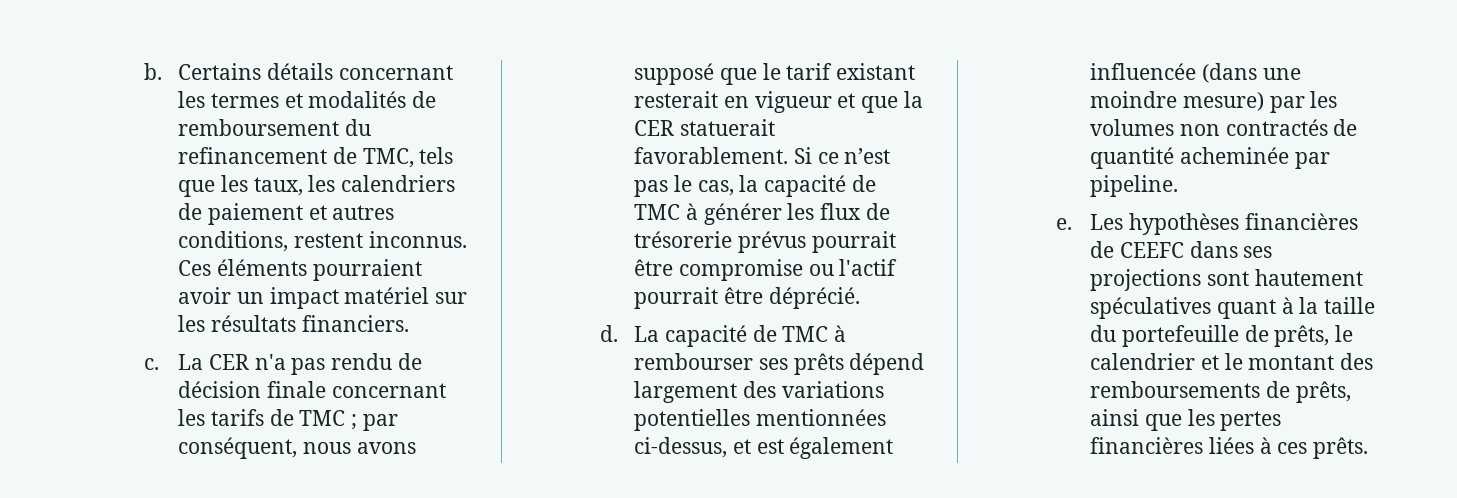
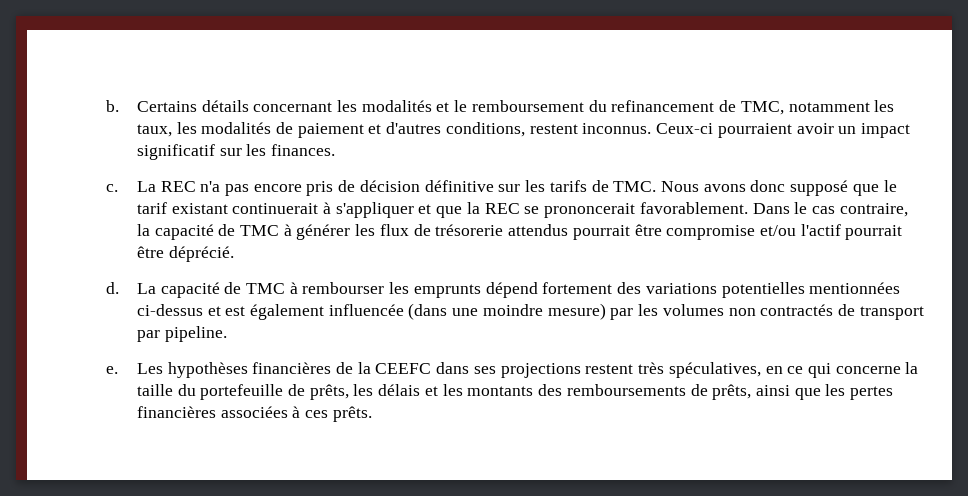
[210,91,436,108] termes et modalités de -> [361,100,468,112] modalités et le
[419,147,454,164] [178,180,216,197] tels que -> [788,102,870,112] notamment
[340,175,455,192] calendriers -> [201,122,272,134] modalités
[332,205,395,220] autres -> [386,122,442,134] d'autres
[178,259,307,276] Ces éléments -> [656,123,714,134] Ceux-ci
[344,287,467,304] [178,315,409,332] matériel sur les résultats financiers. -> [136,144,336,160] significatif sur les finances.
[208,354,249,370] CER -> [160,181,196,192] REC
[330,353,422,370] [178,381,446,398] [178,409,398,431] [178,437,416,459] rendu de décision finale concernant les tarifs de TMC ; par conséquent, nous avons -> [253,180,786,196] encore pris de décision définitive sur les tarifs de TMC. Nous avons donc
[634,91,923,113] [634,119,775,136] [634,147,891,164] [634,175,734,197] resterait en vigueur et que la CER statuerait favorablement. Si ce n’est pas le cas, -> [232,202,908,218] continuerait à s'appliquer et que la REC se prononcerait favorablement. Dans le cas contraire,
[737,231,806,253] prévus -> [508,224,569,236] attendus
[808,264,834,276] ou -> [759,225,796,236] et/ou
[758,353,925,375] [634,381,738,403] ses prêts dépend largement -> [389,282,613,298] les emprunts dépend fortement
[634,437,728,458] ci-dessus, -> [136,304,203,316] ci-dessus
[1090,147,1289,169] quantité acheminée -> [859,306,924,320] transport
(1115, 249) none -> [357,362,371,374] la
[1206,269,1363,286] [1090,297,1294,319] sont hautement spéculatives quant à -> [585,362,901,378] restent très spéculatives, en ce qui concerne
[1334,325,1353,342] [1090,353,1335,370] le calendrier et le montant -> [353,384,534,396] les délais et les montants
[1208,437,1254,454] liées -> [220,406,288,418] associées

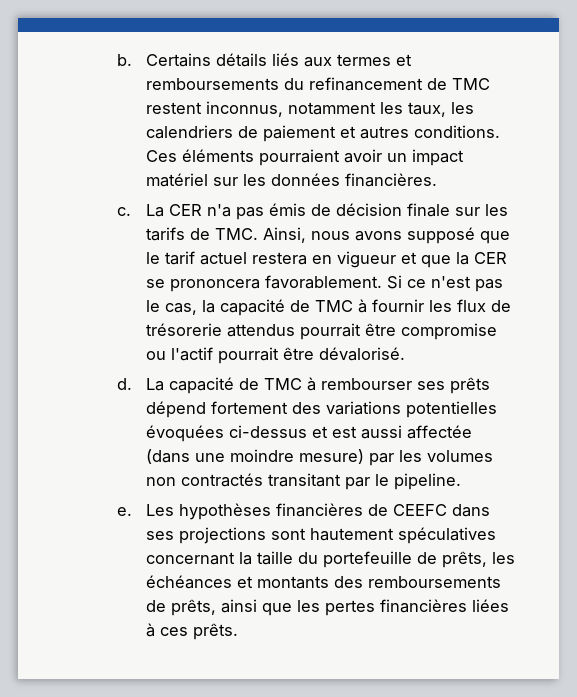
[253,100,784,115] concernant les modalités et le remboursement du refinancement de TMC, -> [271,53,412,67] [145,77,490,91] [145,101,283,117] liés aux termes et remboursements du refinancement de TMC restent inconnus,
[201,122,272,134] modalités -> [145,125,233,139] calendriers
[386,122,714,137] d'autres conditions, restent inconnus. Ceux-ci -> [359,125,500,139] [145,149,254,162] autres conditions. Ces éléments
[136,144,336,160] significatif sur les finances. -> [145,173,437,187] matériel sur les données financières.
[160,181,196,192] REC -> [168,204,202,216] CER
[253,181,334,196] encore pris -> [268,203,306,216] émis
[424,180,494,192] définitive -> [406,203,450,217] finale
[660,180,786,192] Nous avons donc -> [262,227,402,243] Ainsi, nous avons
[171,202,908,218] existant continuerait à s'appliquer et que la REC se prononcerait favorablement. Dans le cas contraire, -> [199,251,507,268] [145,275,503,292] [145,300,197,315] actuel restera en vigueur et que la CER se prononcera favorablement. Si ce n'est pas le cas,
[296,224,351,240] générer -> [371,299,424,312] fournir
[759,225,796,236] et/ou -> [145,351,166,360] ou
[168,246,234,262] déprécié. -> [318,347,405,361] dévalorisé.
[389,282,481,298] les emprunts -> [416,377,490,394] ses prêts
[809,282,901,294] mentionnées -> [145,425,224,442] évoquées
[250,304,404,320] également influencée -> [360,425,472,439] aussi affectée
[837,304,924,320] [136,330,160,342] de transport par -> [267,473,389,490] transitant par le
[357,362,371,374] la -> (388, 510) none
[585,362,901,378] restent très spéculatives, en ce qui concerne -> [270,527,496,544] [145,552,235,565] sont hautement spéculatives concernant
[378,384,463,396] délais et les -> [145,575,253,589] échéances et
[220,406,288,418] associées -> [471,599,509,612] liées

